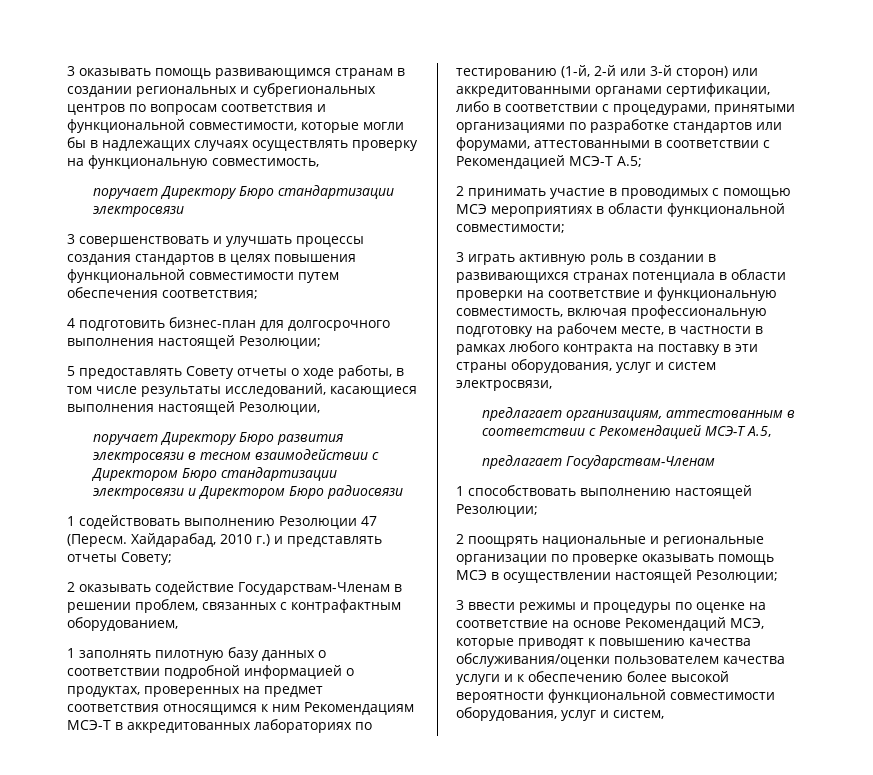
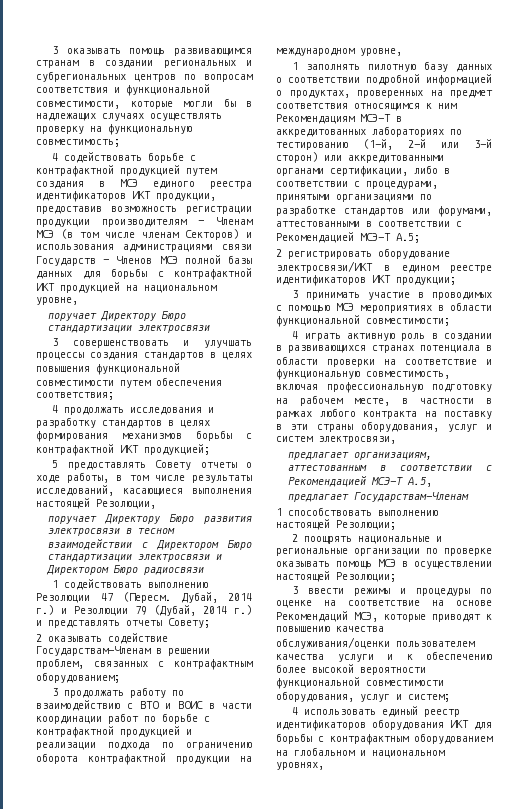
[212,158,319,167] совместимость, -> [36,139,120,147] [52,152,197,163] [36,165,217,177] [36,179,252,189] [36,191,216,202] [36,206,252,214] [36,217,253,227] [36,229,252,240] [36,244,252,252] [36,255,252,266] [36,268,252,280] [36,282,217,293] [36,297,78,305] совместимость; // 4 содействовать борьбе с контрафактной продукцией путем создания в МСЭ единого реестра идентификаторов ИКТ продукции, предоставив возможность регистрации продукции производителям − Членам МСЭ (в том числе членам Секторов) и использования администрациями связи Государств − Членов МСЭ полной базы данных для борьбы с контрафактной ИКТ продукцией на национальном уровне,
[79,317,390,331] [67,335,321,349] подготовить бизнес-план для долгосрочного выполнения настоящей Резолюции; -> [64,407,215,415] [36,417,210,428] [36,430,252,442] [36,444,210,456] продолжать исследования и разработку стандартов в целях формирования механизмов борьбы с контрафактной ИКТ продукцией;
[131,533,252,547] Хайдарабад, 2010 -> [181,592,252,603] [36,605,227,616] Дубай, 2014 г.) и Резолюции 79 (Дубай, 2014
[67,617,178,631] оборудованием, -> [36,672,120,683] [52,687,185,698] [36,700,252,711] [36,713,210,724] [36,726,192,738] [36,742,252,750] [36,753,252,765] [276,48,402,56] оборудованием; // 3 продолжать работу по взаимодействию с ВТО и ВОИС в части координации работ по борьбе с контрафактной продукцией и реализации подхода по ограничению оборота контрафактной продукции на международном уровне,
(464, 191) none -> [288,248,450,259] [276,261,492,273] [276,275,456,286] [292,290,299,298] регистрировать оборудование электросвязи/ИКТ в едином реестре идентификаторов ИКТ продукции; // 3
[456,252,464,262] 3 -> [292,331,299,339] 4
[613,710,664,719] систем, -> [408,694,450,702] [292,706,461,717] [276,719,492,731] [276,733,493,745] [276,747,445,758] [276,762,324,770] систем; // 4 использовать единый реестр идентификаторов оборудования ИКТ для борьбы с контрафактным оборудованием на глобальном и национальном уровнях,

